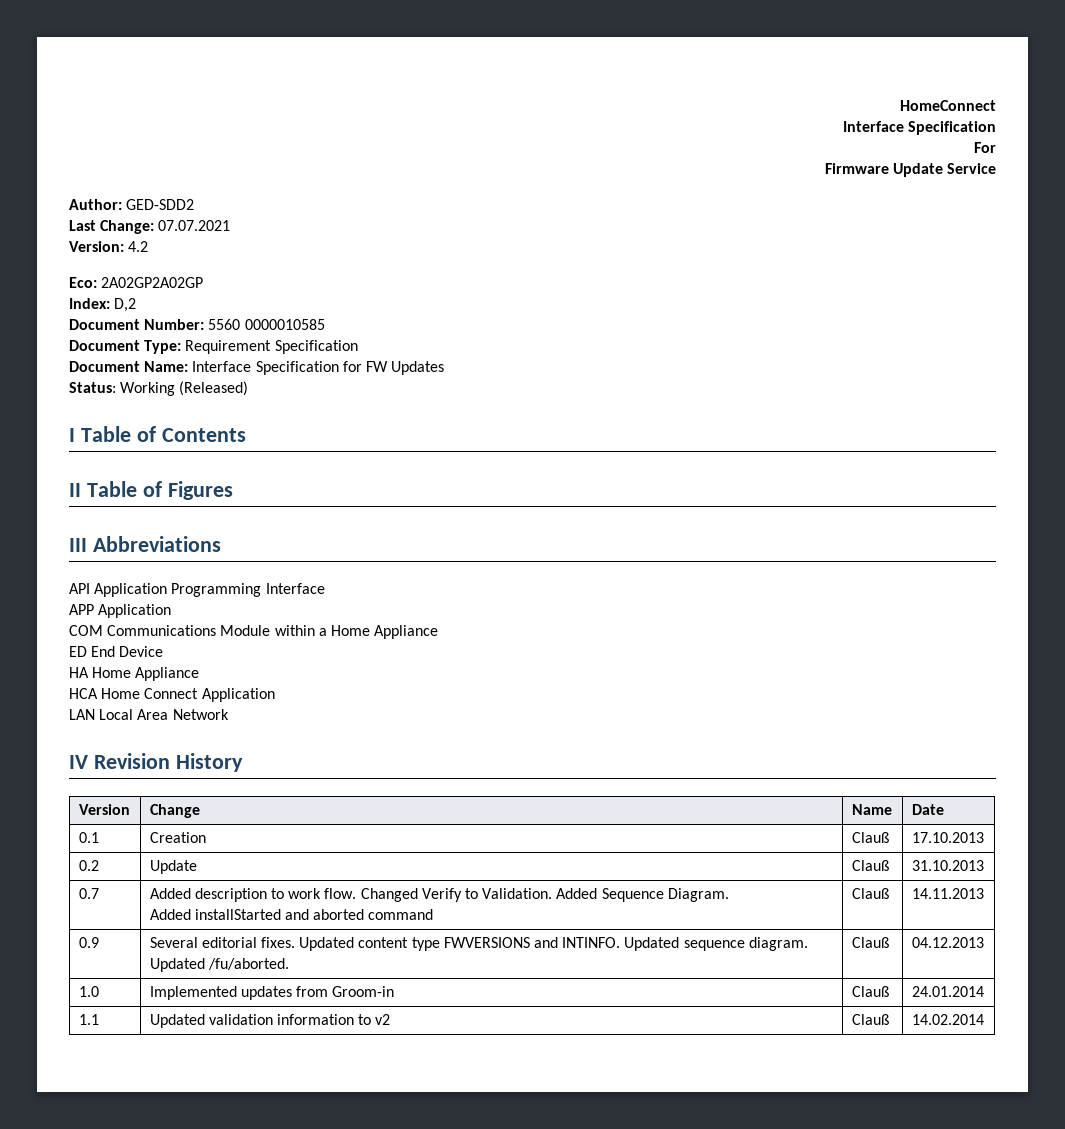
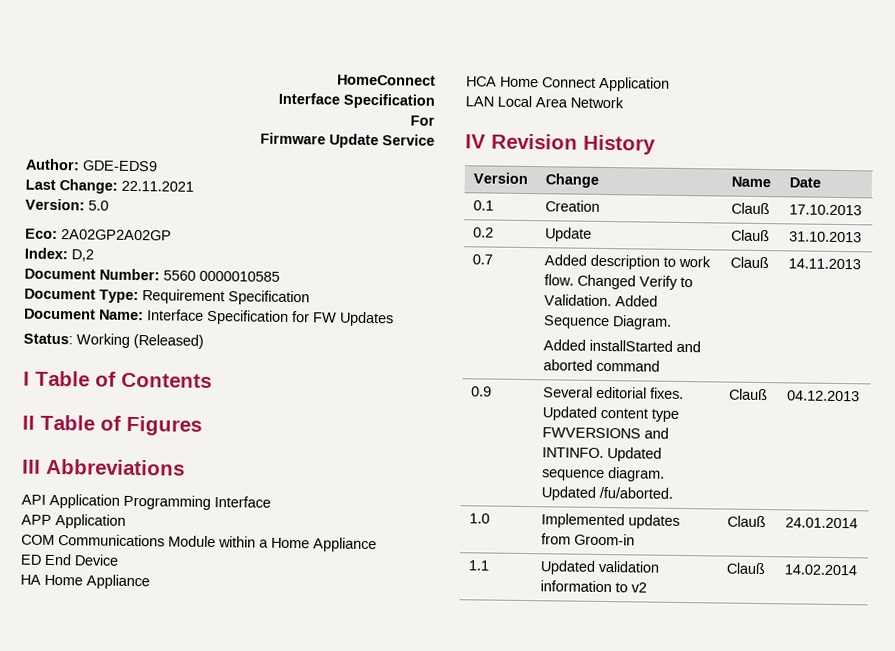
[126,199,195,210] GED-SDD2 -> [82,160,158,172] GDE-EDS9
[158,220,231,231] 07.07.2021 -> [121,180,194,192] 22.11.2021
[128,241,149,252] 4.2 -> [88,200,109,211] 5.0

